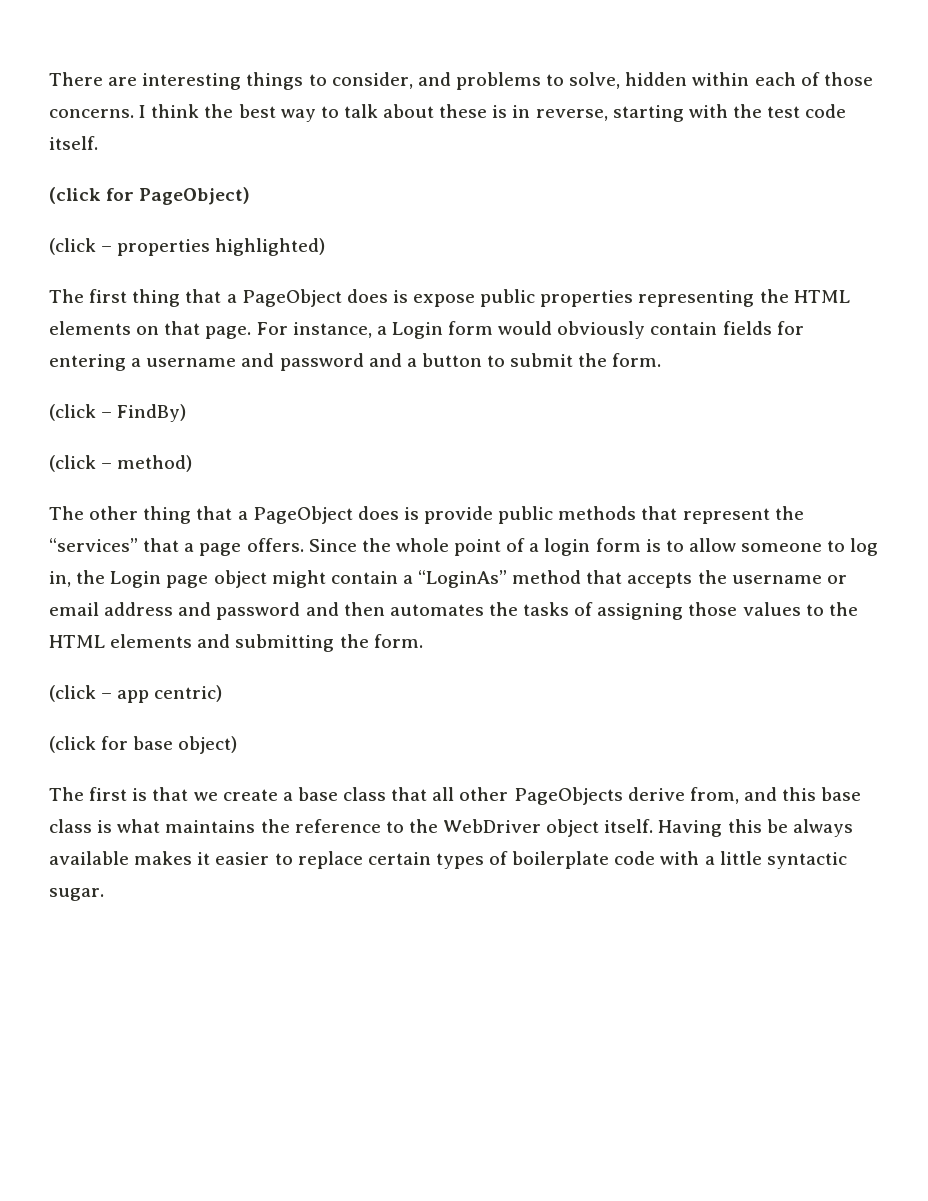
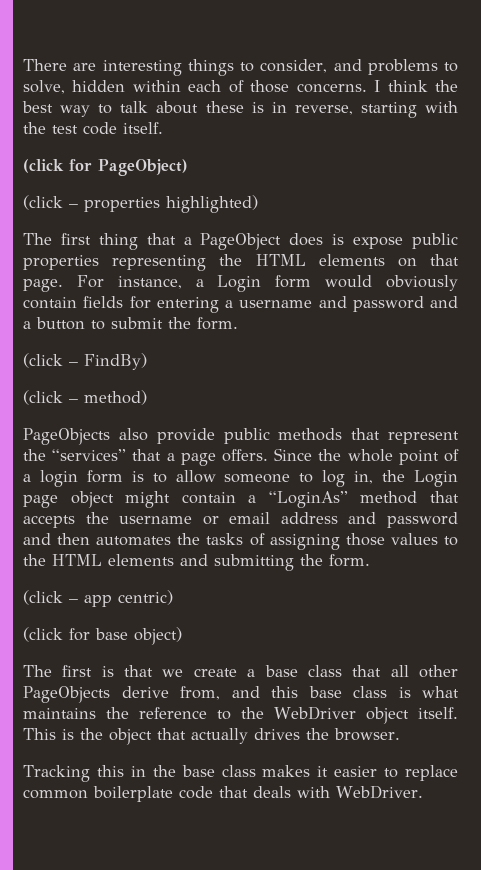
[49,506,419,524] The other thing that a PageObject does is -> [23,428,148,445] PageObjects also
[658,819,853,837] [49,851,129,865] Having this be always available -> [23,728,400,745] [23,765,256,782] This is the object that actually drives the browser. // Tracking this in the base class
[367,851,847,869] [49,888,104,901] certain types of boilerplate code with a little syntactic sugar. -> [23,785,423,802] common boilerplate code that deals with WebDriver.

